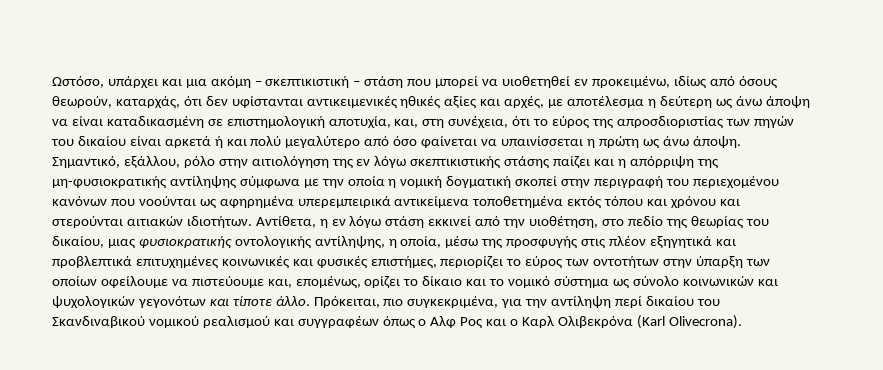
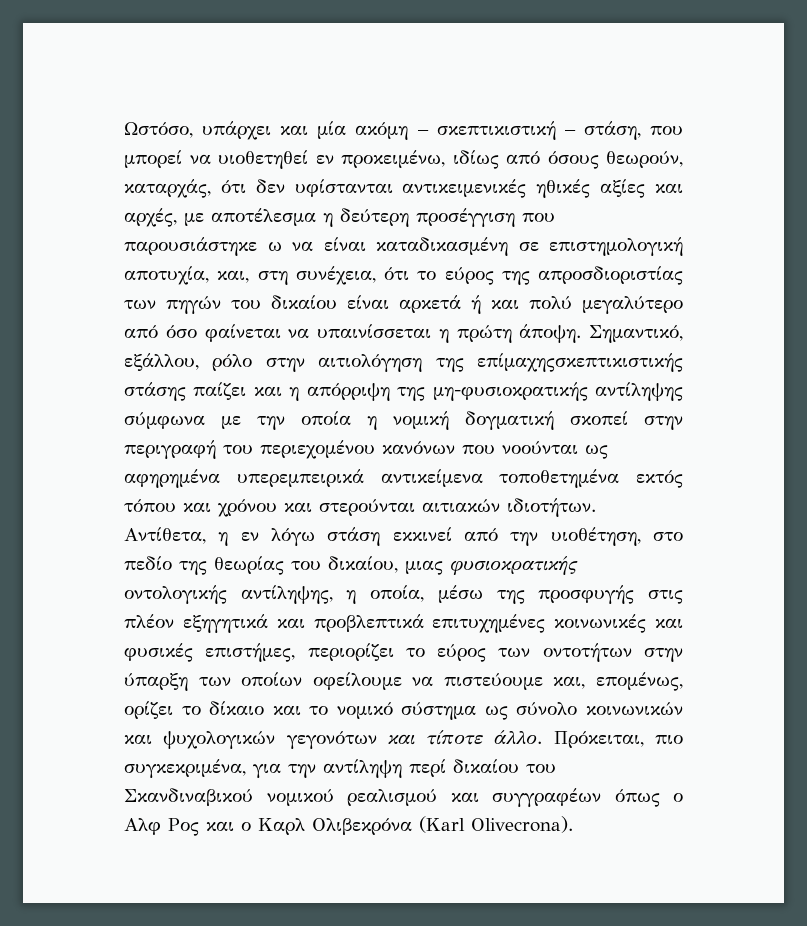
[185,79,207,88] μια -> [317,121,347,139] μία
[364,76,404,88] στάση -> [583,121,641,140] στάση,
[715,96,810,109] ως άνω άποψη -> [416,208,555,227] [124,237,282,256] προσέγγιση που παρουσιάστηκε ω
[642,136,689,149] ως άνω -> (512, 334) none
[356,156,502,169] εν λόγω σκεπτικιστικής -> [477,353,683,372] επίμαχηςσκεπτικιστικής

